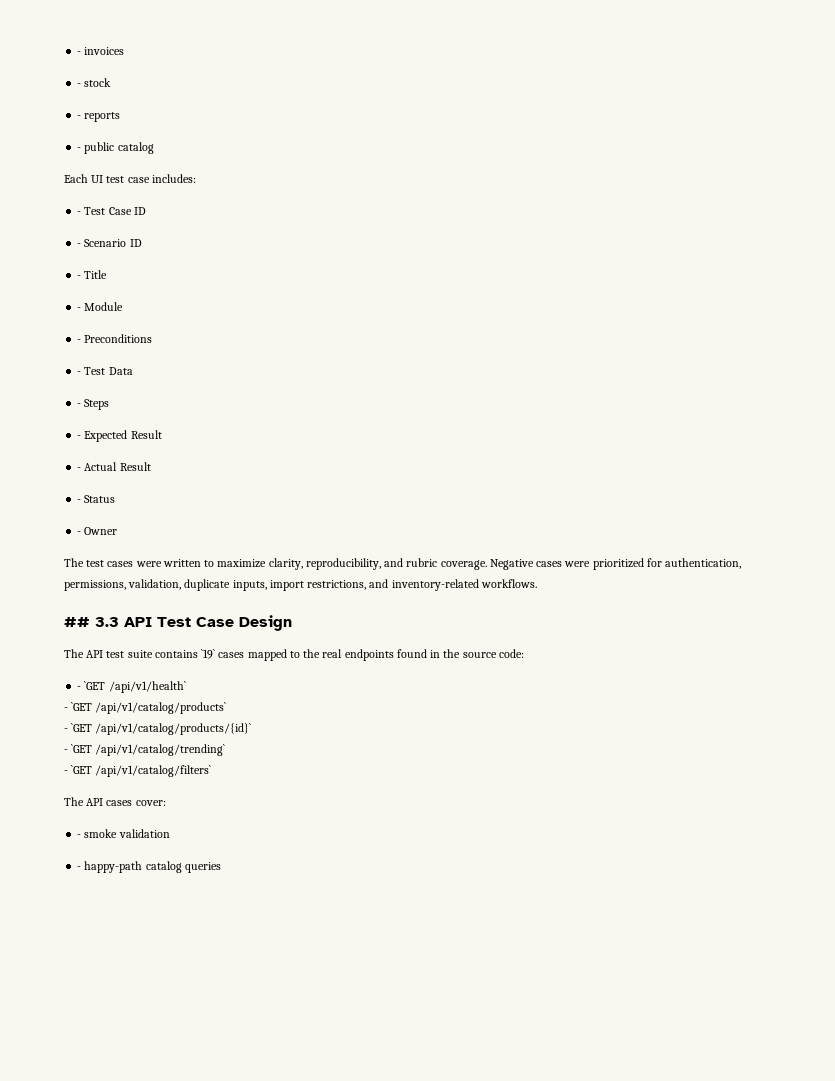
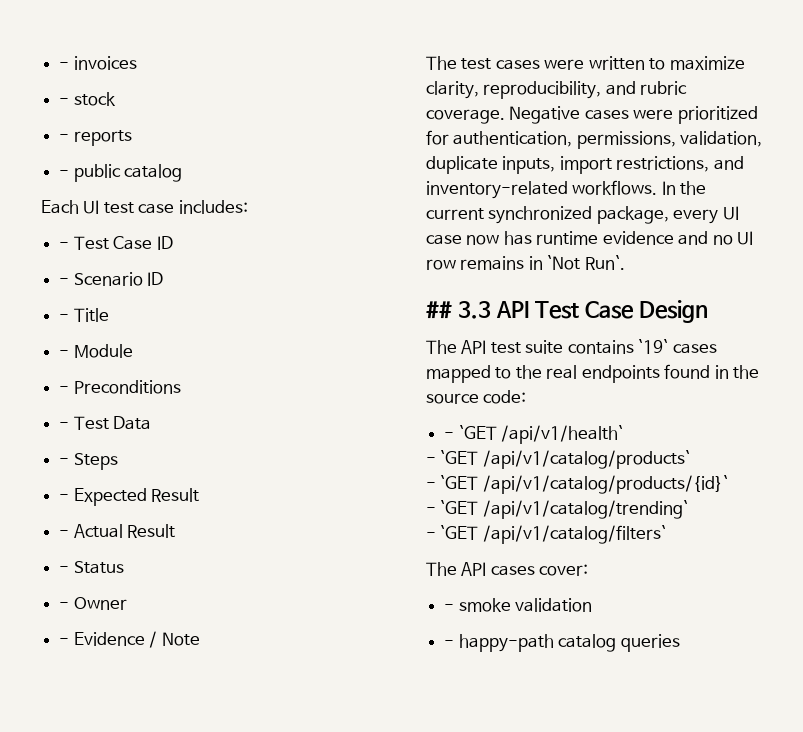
(118, 531) none -> [59,631,200,648] // - Evidence / Note
(537, 583) none -> [661,181,707,195] [426,206,739,224] [426,231,754,245] [426,255,625,270] In the current synchronized package, every UI case now has runtime evidence and no UI row remains in `Not Run`.

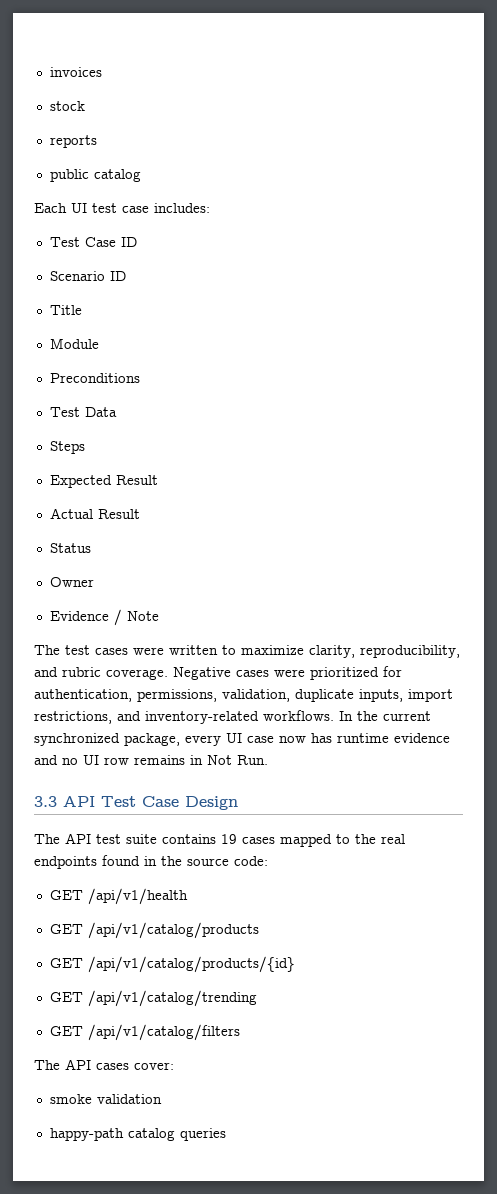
[59,62,70,69] - -> (49, 72) none
[59,98,70,105] - -> (102, 72) none
[59,134,70,141] - -> (85, 106) none
[59,170,70,177] - -> (97, 141) none
[59,242,70,249] - -> (210, 208) none
[59,278,70,285] - -> (137, 242) none
[59,314,70,321] - -> (126, 276) none
[59,350,70,357] - -> (82, 310) none
[59,386,70,393] - -> (99, 343) none
[59,422,70,429] - -> (140, 378) none
[59,458,70,465] - -> (117, 412) none
[59,494,70,501] - -> (85, 447) none
[59,530,70,537] - -> (158, 480) none
[59,566,70,573] - -> (140, 514) none
[59,602,70,609] - -> (91, 548) none
[59,638,70,645] - -> (94, 582) none
[547,255,625,270] [426,301,452,319] `Not Run`. // ## -> [207,755,268,765] Not Run. //
[638,339,669,354] `19` -> [221,834,237,844] 19
[444,425,624,444] [426,450,690,469] [426,475,728,494] [426,500,688,519] [426,525,666,544] - `GET /api/v1/health` // - `GET /api/v1/catalog/products` // - `GET /api/v1/catalog/products/{id}` // - `GET /api/v1/catalog/trending` // - `GET /api/v1/catalog/filters` -> [49,888,188,905] [49,922,259,939] [49,956,295,973] [49,990,257,1007] [49,1024,240,1041] GET /api/v1/health // GET /api/v1/catalog/products // GET /api/v1/catalog/products/{id} // GET /api/v1/catalog/trending // GET /api/v1/catalog/filters
[444,604,455,611] - -> (174, 1066) none
[444,640,455,647] - -> (162, 1099) none

